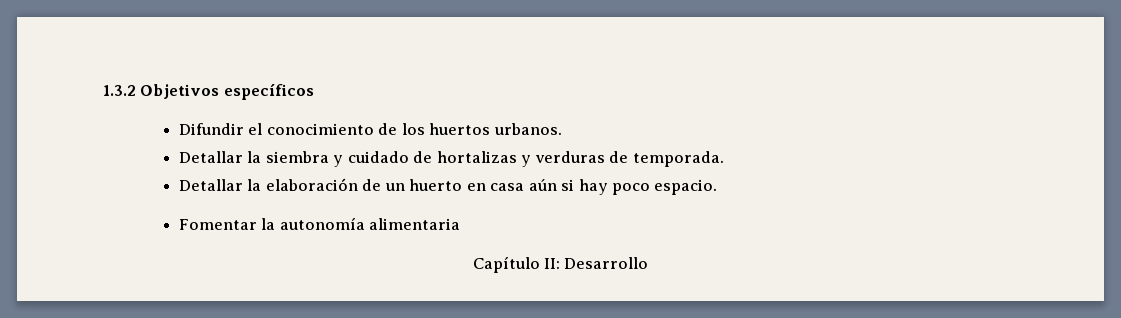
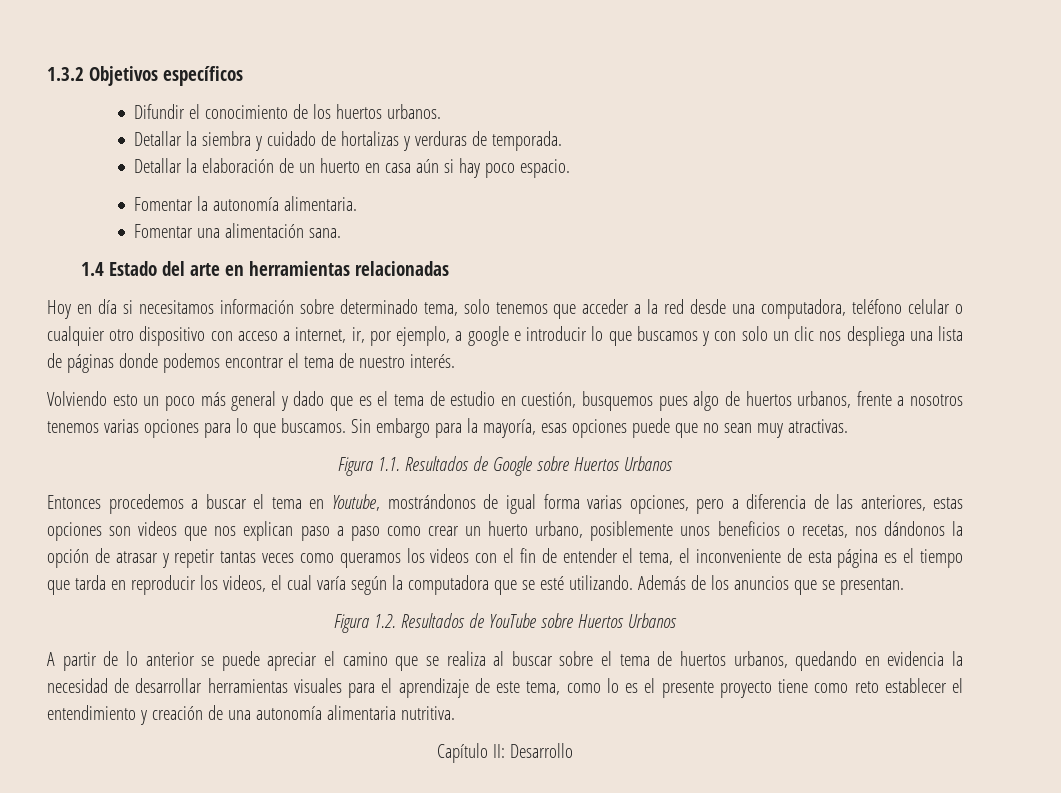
(365, 223) none -> [284,196,358,211] [134,223,342,238] [80,261,449,276] [47,299,964,319] [47,326,964,346] [47,353,455,373] [47,391,963,411] [47,418,848,438] [338,456,673,476] [47,494,964,514] [47,521,963,541] [47,548,964,568] [47,575,904,595] [334,613,677,633] [47,651,963,671] [47,678,963,698] [47,705,322,725] alimentaria. // Fomentar una alimentación sana. // 1.4 Estado del arte en herramientas relacionadas // Hoy en día si necesitamos información sobre determinado tema, solo tenemos que acceder a la red desde una computadora, teléfono celular o cualquier otro dispositivo con acceso a internet, ir, por ejemplo, a google e introducir lo que buscamos y con solo un clic nos despliega una lista de páginas donde podemos encontrar el tema de nuestro interés. // Volviendo esto un poco más general y dado que es el tema de estudio en cuestión, busquemos pues algo de huertos urbanos, frente a nosotros tenemos varias opciones para lo que buscamos. Sin embargo para la mayoría, esas opciones puede que no sean muy atractivas. // Figura 1.1. Resultados de Google sobre Huertos Urbanos // Entonces procedemos a buscar el tema en Youtube, mostrándonos de igual forma varias opciones, pero a diferencia de las anteriores, estas opciones son videos que nos explican paso a paso como crear un huerto urbano, posiblemente unos beneficios o recetas, nos dándonos la opción de atrasar y repetir tantas veces como queramos los videos con el fin de entender el tema, el inconveniente de esta página es el tiempo que tarda en reproducir los videos, el cual varía según la computadora que se esté utilizando. Además de los anuncios que se presentan. // Figura 1.2. Resultados de YouTube sobre Huertos Urbanos // A partir de lo anterior se puede apreciar el camino que se realiza al buscar sobre el tema de huertos urbanos, quedando en evidencia la necesidad de desarrollar herramientas visuales para el aprendizaje de este tema, como lo es el presente proyecto tiene como reto establecer el entendimiento y creación de una autonomía
(461, 224) none -> [400,706,455,720] nutritiva.

